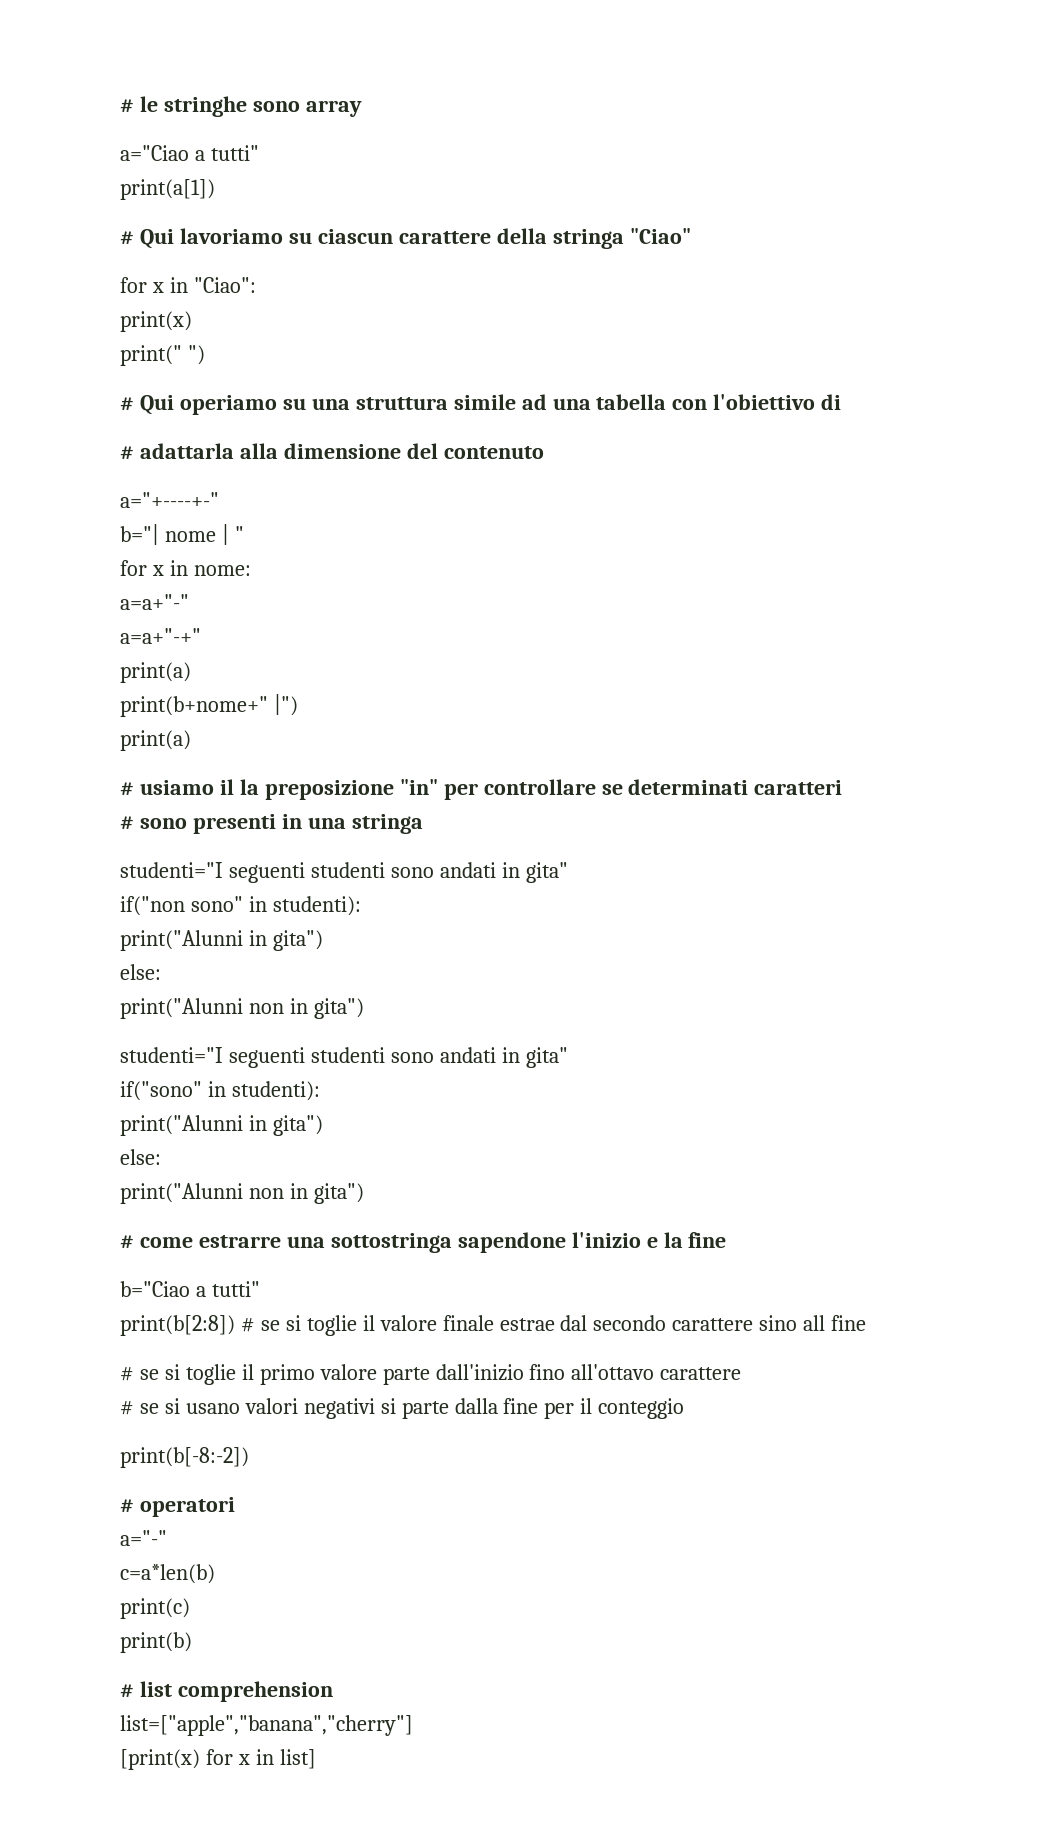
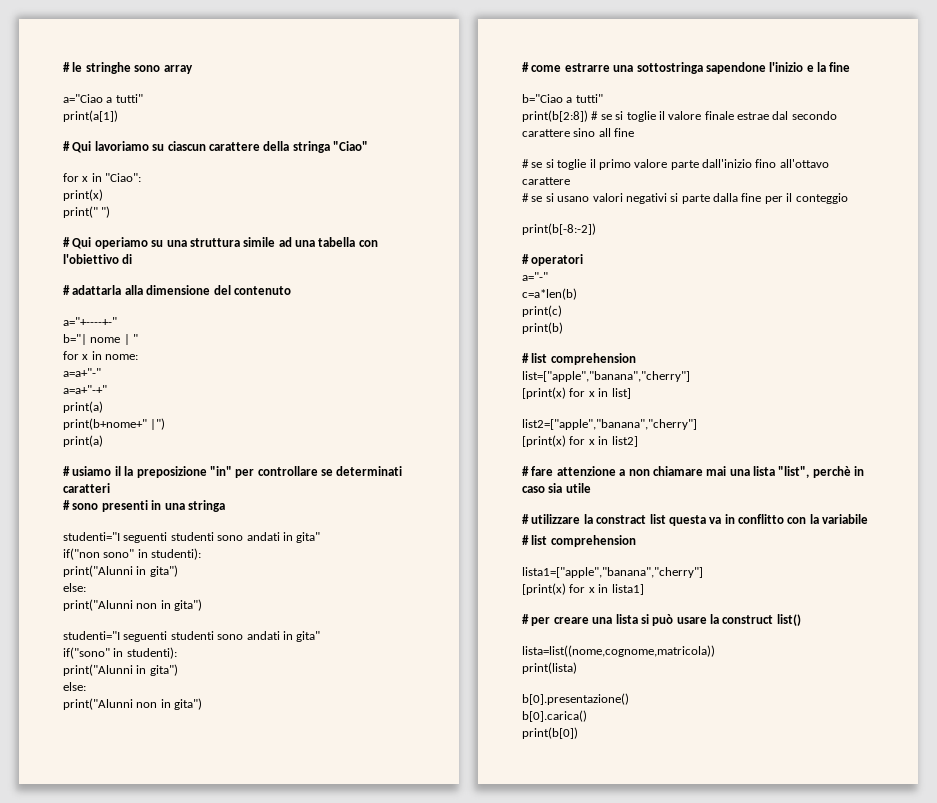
(316, 1759) none -> [522,419,697,430] [522,435,638,447] [522,466,865,478] [522,483,591,493] [522,514,869,526] [522,535,636,547] [522,567,703,578] [522,583,644,595] [522,614,801,626] [522,645,715,657] [522,662,577,674] [522,693,629,705] [522,710,587,722] [522,727,578,739] // list2=["apple","banana","cherry"] // [print(x) for x in list2] // # fare attenzione a non chiamare mai una lista "list", perchè in caso sia utile // # utilizzare la constract list questa va in conflitto con la variabile // # list comprehension // lista1=["apple","banana","cherry"] // [print(x) for x in lista1] // # per creare una lista si può usare la construct list() // lista=list((nome,cognome,matricola)) // print(lista) // b[0].presentazione() // b[0].carica() // print(b[0])

